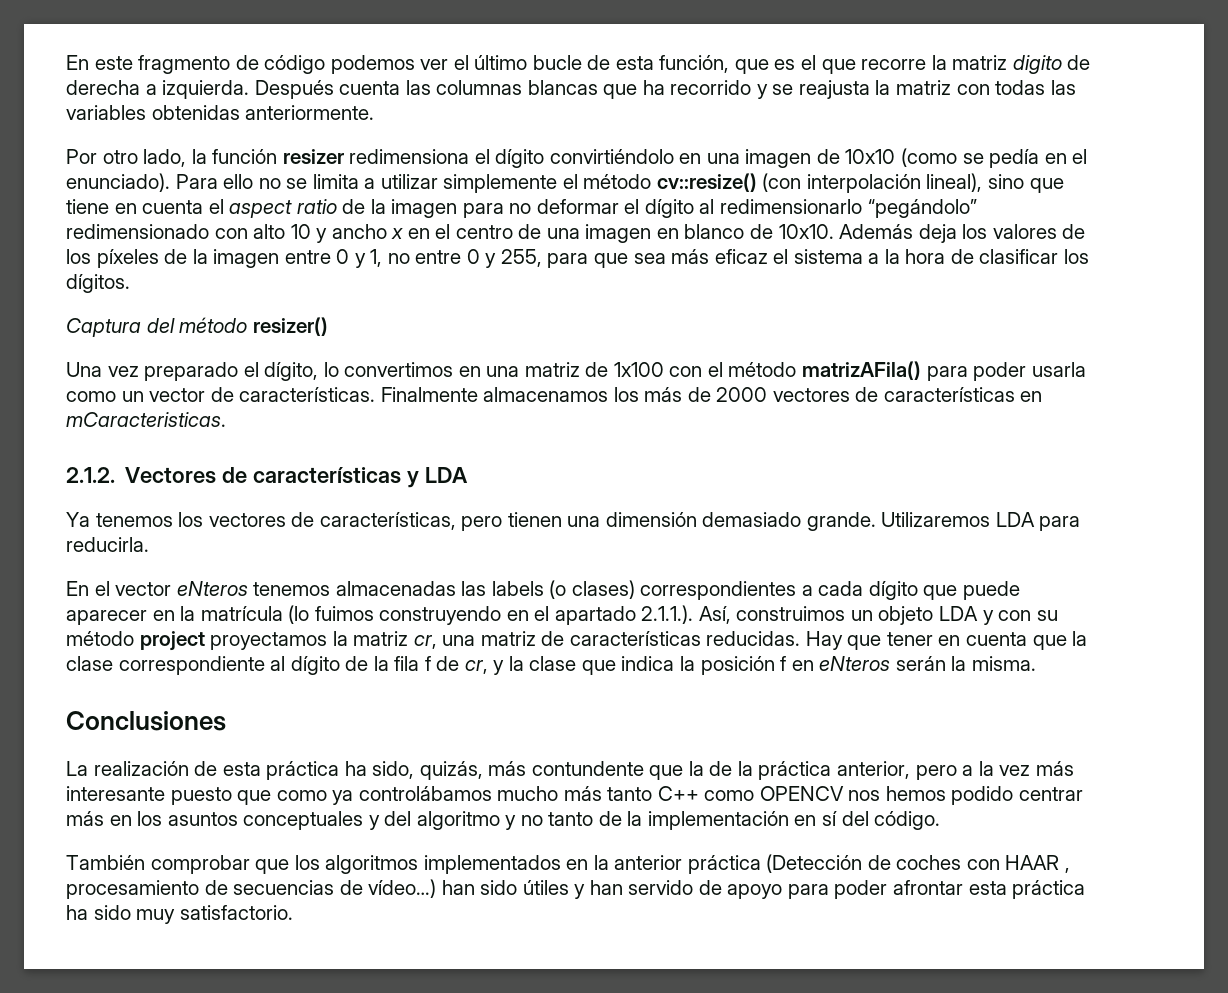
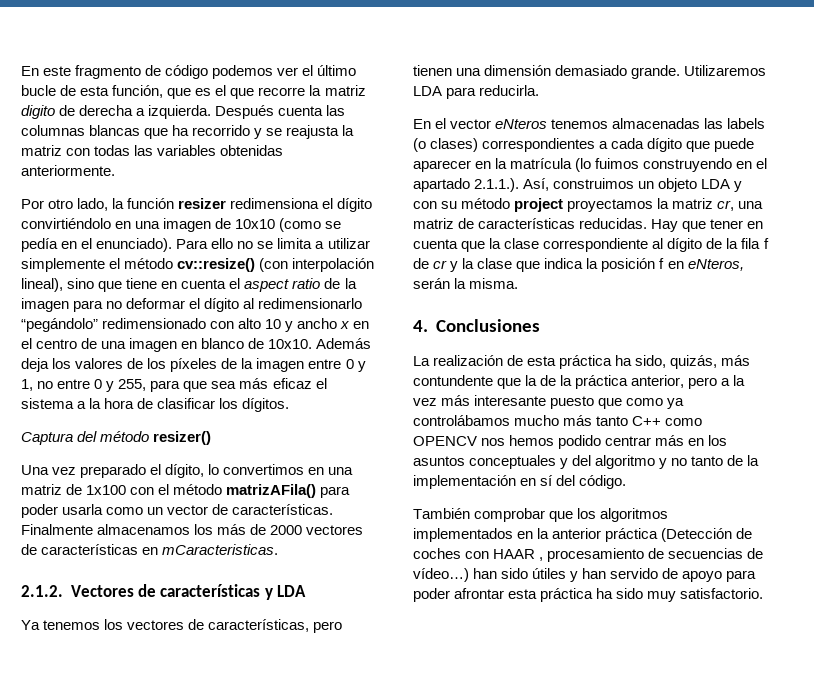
[464,660,488,674] cr, -> [433,260,448,269] cr
[819,656,891,671] eNteros -> [687,259,744,271] eNteros,
(1036, 663) none -> [413,320,428,332] 4.

